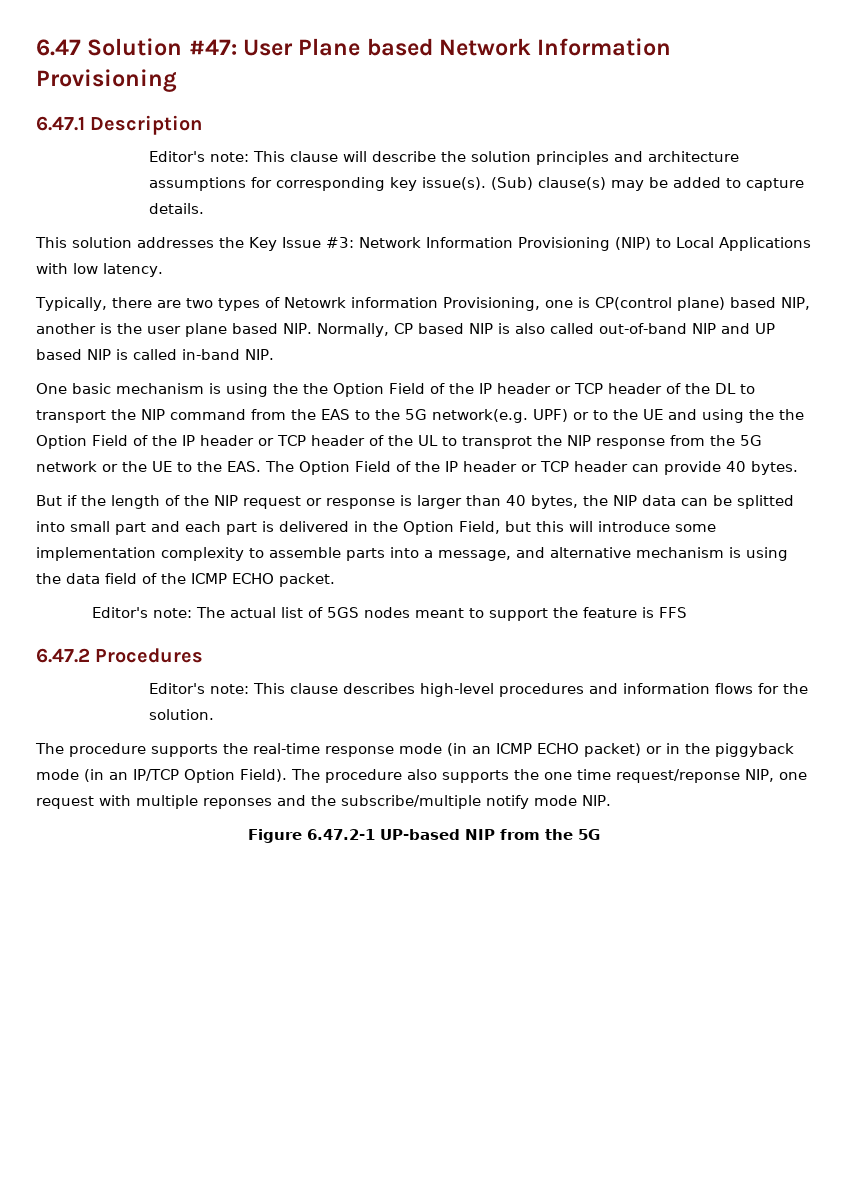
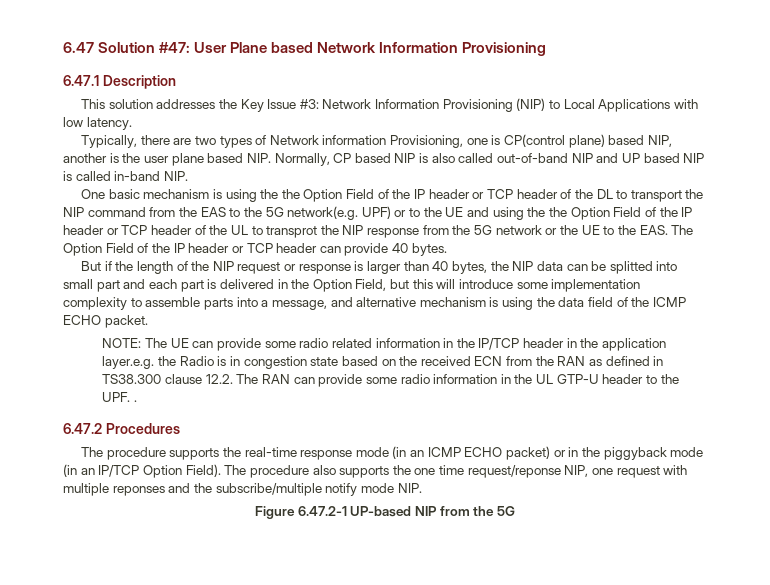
[148,151,739,165] [148,177,804,191] [148,203,204,214] // Editor's note: This clause will describe the solution principles and architecture assumptions for corresponding key issue(s). (Sub) clause(s) may be added to capture details. -> (176, 82) none
[283,297,346,308] Netowrk -> [269,135,319,145] Network
[92,607,688,621] [36,648,204,663] [148,683,808,697] [148,709,214,720] Editor's note: The actual list of 5GS nodes meant to support the feature is FFS // 6.47.2 Procedures // Editor's note: This clause describes high-level procedures and information flows for the solution. -> [102,338,667,351] [102,356,664,369] [102,374,679,387] [102,392,138,402] [63,423,180,434] NOTE: The UE can provide some radio related information in the IP/TCP header in the application layer.e.g. the Radio is in congestion state based on the received ECN from the RAN as defined in TS38.300 clause 12.2. The RAN can provide some radio information in the UL GTP-U header to the UPF. . // 6.47.2 Procedures

